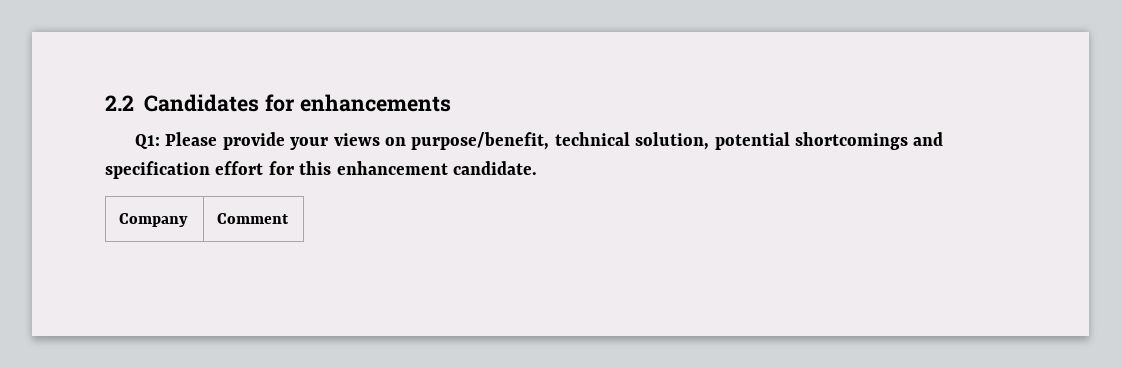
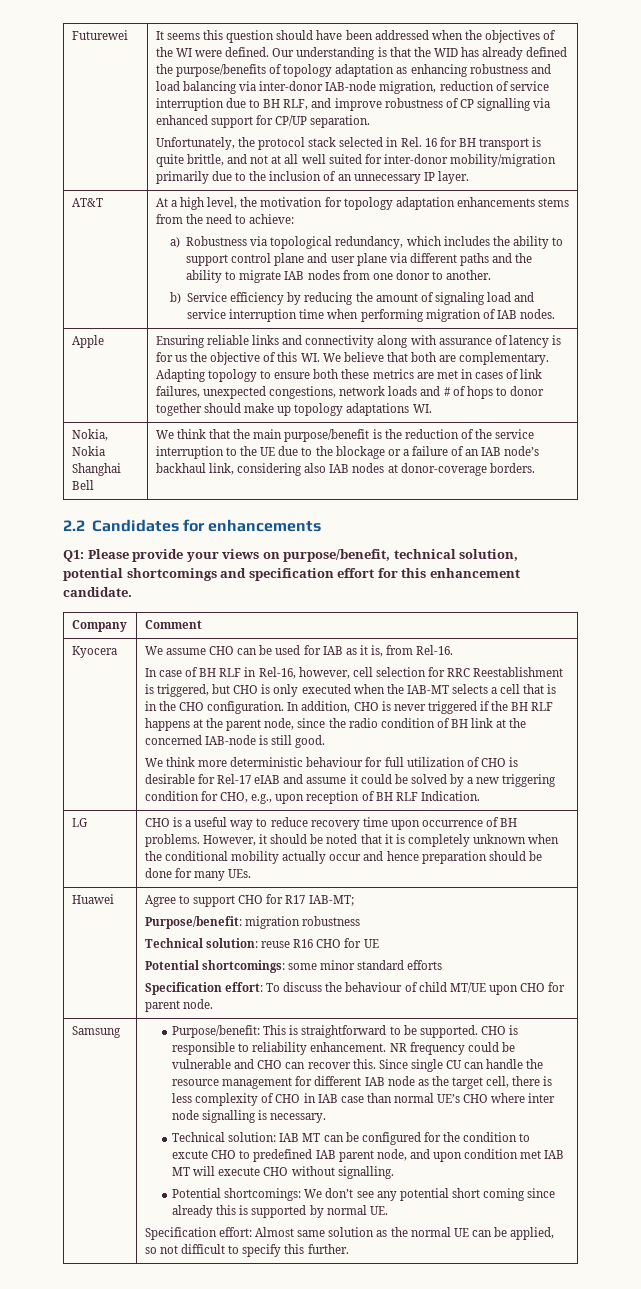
(105, 103) none -> [71,30,128,40] [155,30,557,43] [155,47,568,60] [155,64,551,77] [155,81,549,94] [155,98,551,111] [155,115,371,128] [155,137,542,150] [155,154,557,167] [155,171,469,184] [71,198,103,207] [155,197,570,210] [155,214,295,224] [170,236,564,249] [186,253,533,266] [186,270,492,283] [170,292,535,305] [187,309,556,322] [71,335,104,348] [155,335,562,348] [155,352,550,365] [155,369,543,382] [155,386,545,399] [155,403,432,416] [71,429,108,441] [71,446,105,456] [71,463,121,476] [71,480,94,490] [155,429,535,442] [155,446,540,459] [155,463,535,476] Futurewei | It seems this question should have been addressed when the objectives of the WI were defined. Our understanding is that the WID has already defined the purpose/benefits of topology adaptation as enhancing robustness and load balancing via inter-donor IAB-node migration, reduction of service interruption due to BH RLF, and improve robustness of CP signalling via enhanced support for CP/UP separation. // Unfortunately, the protocol stack selected in Rel. 16 for BH transport is quite brittle, and not at all well suited for inter-donor mobility/migration primarily due to the inclusion of an unnecessary IP layer. // AT&T | At a high level, the motivation for topology adaptation enhancements stems from the need to achieve: // a) Robustness via topological redundancy, which includes the ability to support control plane and user plane via different paths and the ability to migrate IAB nodes from one donor to another. // b) Service efficiency by reducing the amount of signaling load and service interruption time when performing migration of IAB nodes. // Apple | Ensuring reliable links and connectivity along with assurance of latency is for us the objective of this WI. We believe that both are complementary. Adapting topology to ensure both these metrics are met in cases of link failures, unexpected congestions, network loads and # of hops to donor together should make up topology adaptations WI. // Nokia, Nokia Shanghai Bell | We think that the main purpose/benefit is the reduction of the service interruption to the UE due to the blockage or a failure of an IAB node’s backhaul link, considering also IAB nodes at donor-coverage borders. //
(290, 218) none -> [71,646,117,658] [144,645,454,657] [144,667,564,679] [144,684,557,697] [144,701,554,714] [144,718,527,731] [144,735,326,748] [144,757,519,767] [144,774,557,787] [144,791,480,804] [71,818,87,827] [144,817,518,830] [144,834,560,847] [144,851,542,864] [144,868,252,881] [71,894,114,904] [144,894,354,907] [144,916,361,929] [144,938,379,948] [144,960,443,973] [144,982,566,995] [144,999,214,1012] [71,1026,121,1038] [172,1025,518,1038] [172,1042,515,1055] [172,1059,544,1072] [172,1076,553,1089] [172,1093,556,1106] [172,1110,327,1123] [172,1132,531,1145] [172,1149,565,1162] [172,1166,394,1179] [172,1188,556,1201] [172,1205,388,1218] [144,1227,555,1240] [144,1244,349,1257] // Kyocera | We assume CHO can be used for IAB as it is, from Rel-16. // In case of BH RLF in Rel-16, however, cell selection for RRC Reestablishment is triggered, but CHO is only executed when the IAB-MT selects a cell that is in the CHO configuration. In addition, CHO is never triggered if the BH RLF happens at the parent node, since the radio condition of BH link at the concerned IAB-node is still good. // We think more deterministic behaviour for full utilization of CHO is desirable for Rel-17 eIAB and assume it could be solved by a new triggering condition for CHO, e.g., upon reception of BH RLF Indication. // LG | CHO is a useful way to reduce recovery time upon occurrence of BH problems. However, it should be noted that it is completely unknown when the conditional mobility actually occur and hence preparation should be done for many UEs. // Huawei | Agree to support CHO for R17 IAB-MT; // Purpose/benefit: migration robustness // Technical solution: reuse R16 CHO for UE // Potential shortcomings: some minor standard efforts // Specification effort: To discuss the behaviour of child MT/UE upon CHO for parent node. // Samsung | Purpose/benefit: This is straightforward to be supported. CHO is responsible to reliability enhancement. NR frequency could be vulnerable and CHO can recover this. Since single CU can handle the resource management for different IAB node as the target cell, there is less complexity of CHO in IAB case than normal UE’s CHO where inter node signalling is necessary. // Technical solution: IAB MT can be configured for the condition to excute CHO to predefined IAB parent node, and upon condition met IAB MT will execute CHO without signalling. // Potential shortcomings: We don’t see any potential short coming since already this is supported by normal UE. // Specification effort: Almost same solution as the normal UE can be applied, so not difficult to specify this further.

